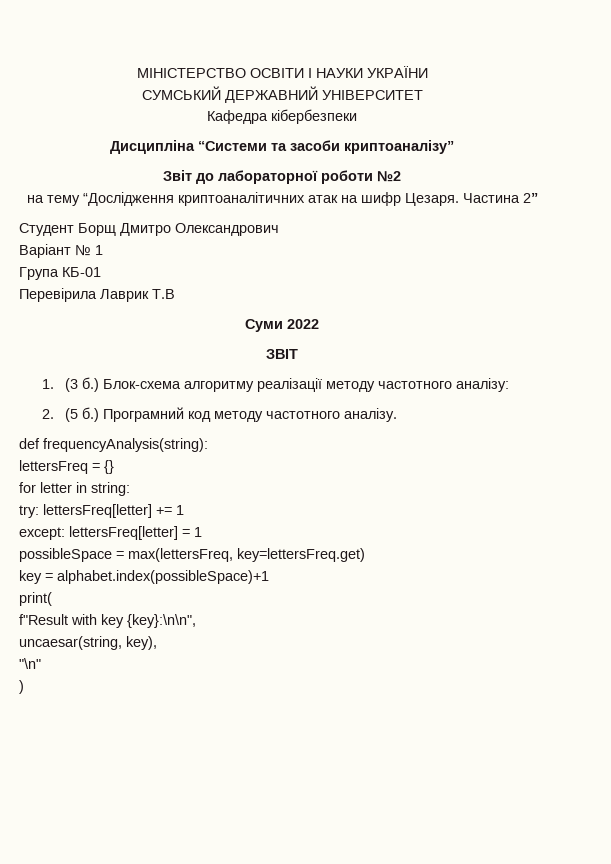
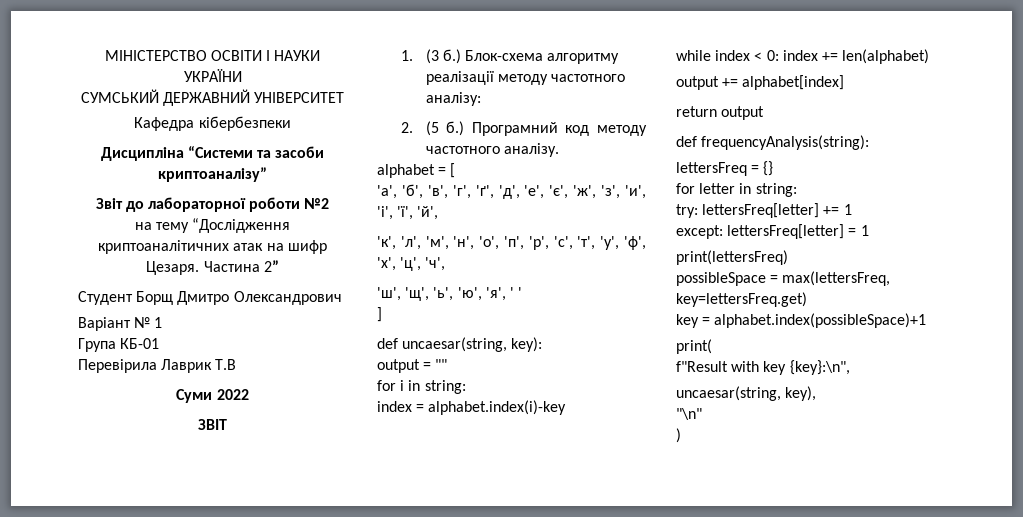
(398, 415) none -> [377,163,456,178] [377,184,646,199] [377,206,439,220] [377,236,646,250] [377,257,446,271] [377,287,523,301] [377,307,382,322] [377,337,543,352] [377,359,448,373] [377,380,466,394] [377,400,567,415] [676,49,930,64] [676,75,845,90] [676,106,765,120] // alphabet = [ // 'а', 'б', 'в', 'г', 'ґ', 'д', 'е', 'є', 'ж', 'з', 'и', 'і', 'ї', 'й', // 'к', 'л', 'м', 'н', 'о', 'п', 'р', 'с', 'т', 'у', 'ф', 'х', 'ц', 'ч', // 'ш', 'щ', 'ь', 'ю', 'я', ' ' // ] // def uncaesar(string, key): // output = "" // for i in string: // index = alphabet.index(i)-key // while index < 0: index += len(alphabet) // output += alphabet[index] // return output
(202, 532) none -> [676,250,788,265] // print(lettersFreq)
[127,614,196,628] {key}:\n\n", -> [789,360,850,375] {key}:\n",

